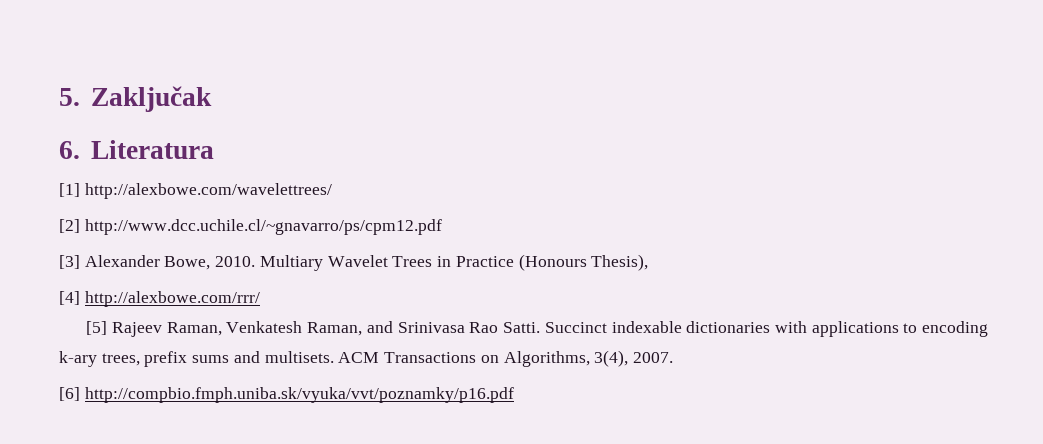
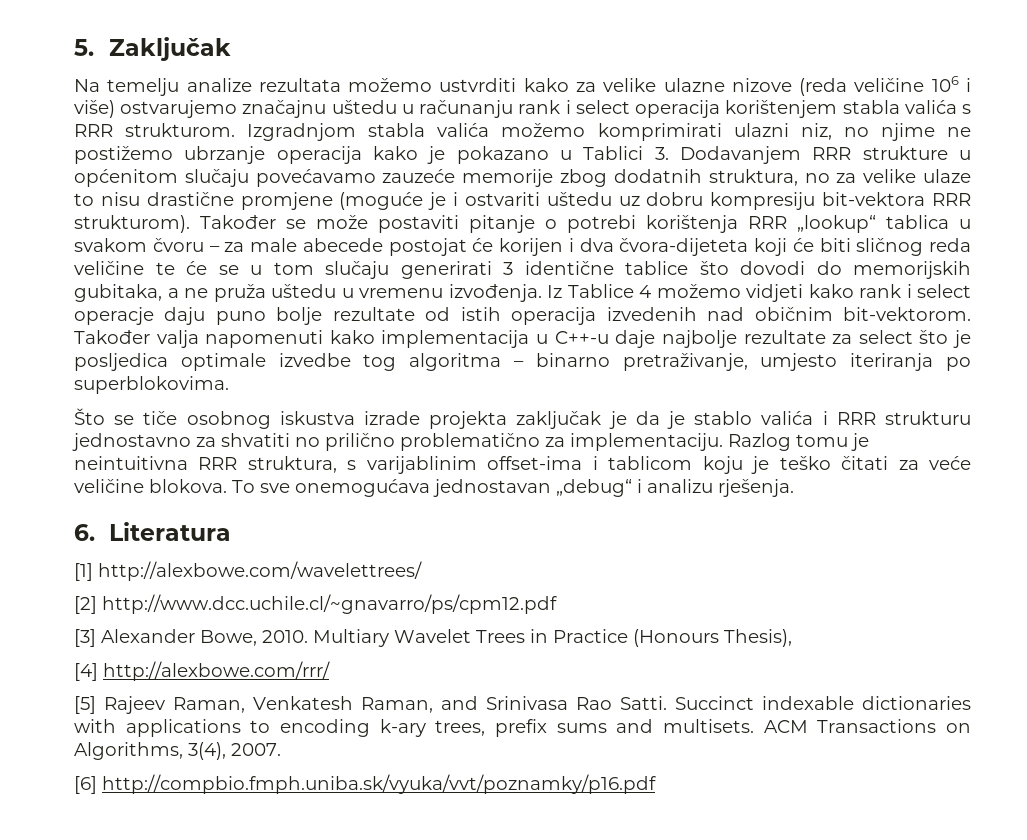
(212, 99) none -> [74,76,972,96] [74,100,972,118] [74,123,972,141] [74,146,972,164] [74,169,972,187] [74,192,971,210] [74,215,971,233] [74,238,971,256] [74,261,971,279] [74,284,971,302] [74,307,971,325] [74,330,972,348] [74,353,971,371] [74,376,229,394] [74,408,972,429] [72,433,869,451] [74,456,971,474] [74,479,794,497] // Na temelju analize rezultata možemo ustvrditi kako za velike ulazne nizove (reda veličine 106 i više) ostvarujemo značajnu uštedu u računanju rank i select operacija korištenjem stabla valića s RRR strukturom. Izgradnjom stabla valića možemo komprimirati ulazni niz, no njime ne postižemo ubrzanje operacija kako je pokazano u Tablici 3. Dodavanjem RRR strukture u općenitom slučaju povećavamo zauzeće memorije zbog dodatnih struktura, no za velike ulaze to nisu drastične promjene (moguće je i ostvariti uštedu uz dobru kompresiju bit-vektora RRR strukturom). Također se može postaviti pitanje o potrebi korištenja RRR „lookup“ tablica u svakom čvoru – za male abecede postojat će korijen i dva čvora-dijeteta koji će biti sličnog reda veličine te će se u tom slučaju generirati 3 identične tablice što dovodi do memorijskih gubitaka, a ne pruža uštedu u vremenu izvođenja. Iz Tablice 4 možemo vidjeti kako rank i select operacje daju puno bolje rezultate od istih operacija izvedenih nad običnim bit-vektorom. Također valja napomenuti kako implementacija u C++-u daje najbolje rezultate za select što je posljedica optimale izvedbe tog algoritma – binarno pretraživanje, umjesto iteriranja po superblokovima. // Što se tiče osobnog iskustva izrade projekta zaključak je da je stablo valića i RRR strukturu jednostavno za shvatiti no prilično problematično za implementaciju. Razlog tomu je neintuitivna RRR struktura, s varijablinim offset-ima i tablicom koju je teško čitati za veće veličine blokova. To sve onemogućava jednostavan „debug“ i analizu rješenja.

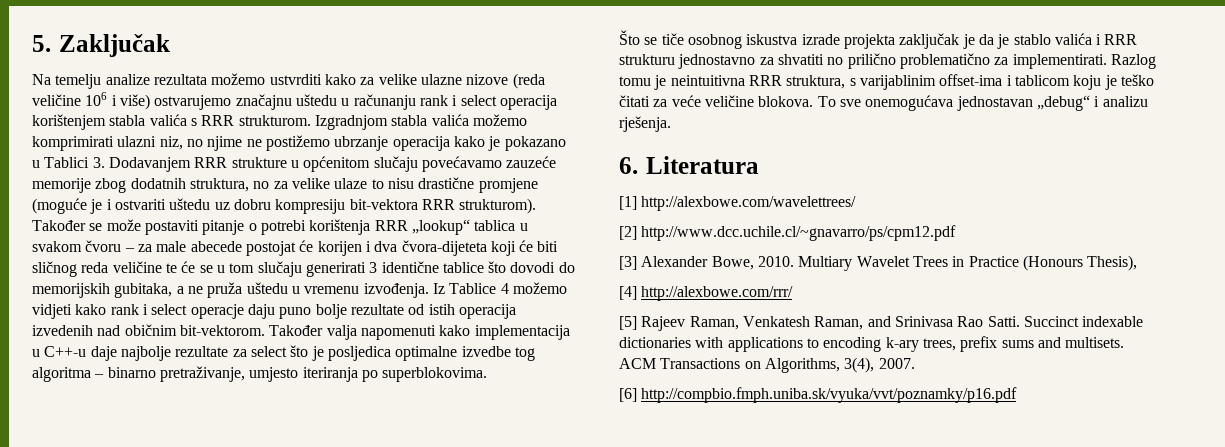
[180,353,266,371] optimale -> [395,346,458,361] optimalne
[570,433,723,451] implementaciju. -> [1012,54,1107,69] implementirati.

